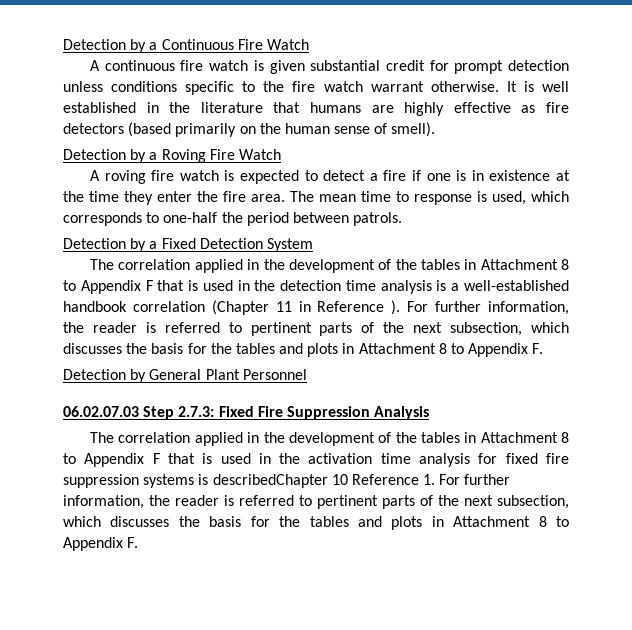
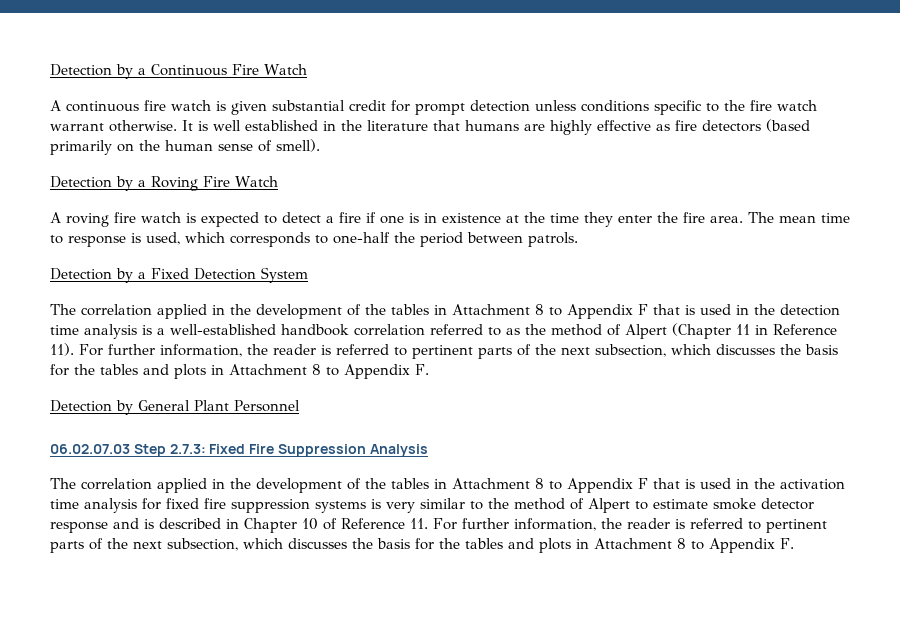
(205, 306) none -> [430,324,667,339] referred to as the method of Alpert
[391,300,401,315] ). -> [50,343,74,356] 11).
[212,474,436,488] describedChapter 10 Reference 1. -> [386,498,814,513] [50,518,428,533] very similar to the method of Alpert to estimate smoke detector response and is described in Chapter 10 of Reference 11.

